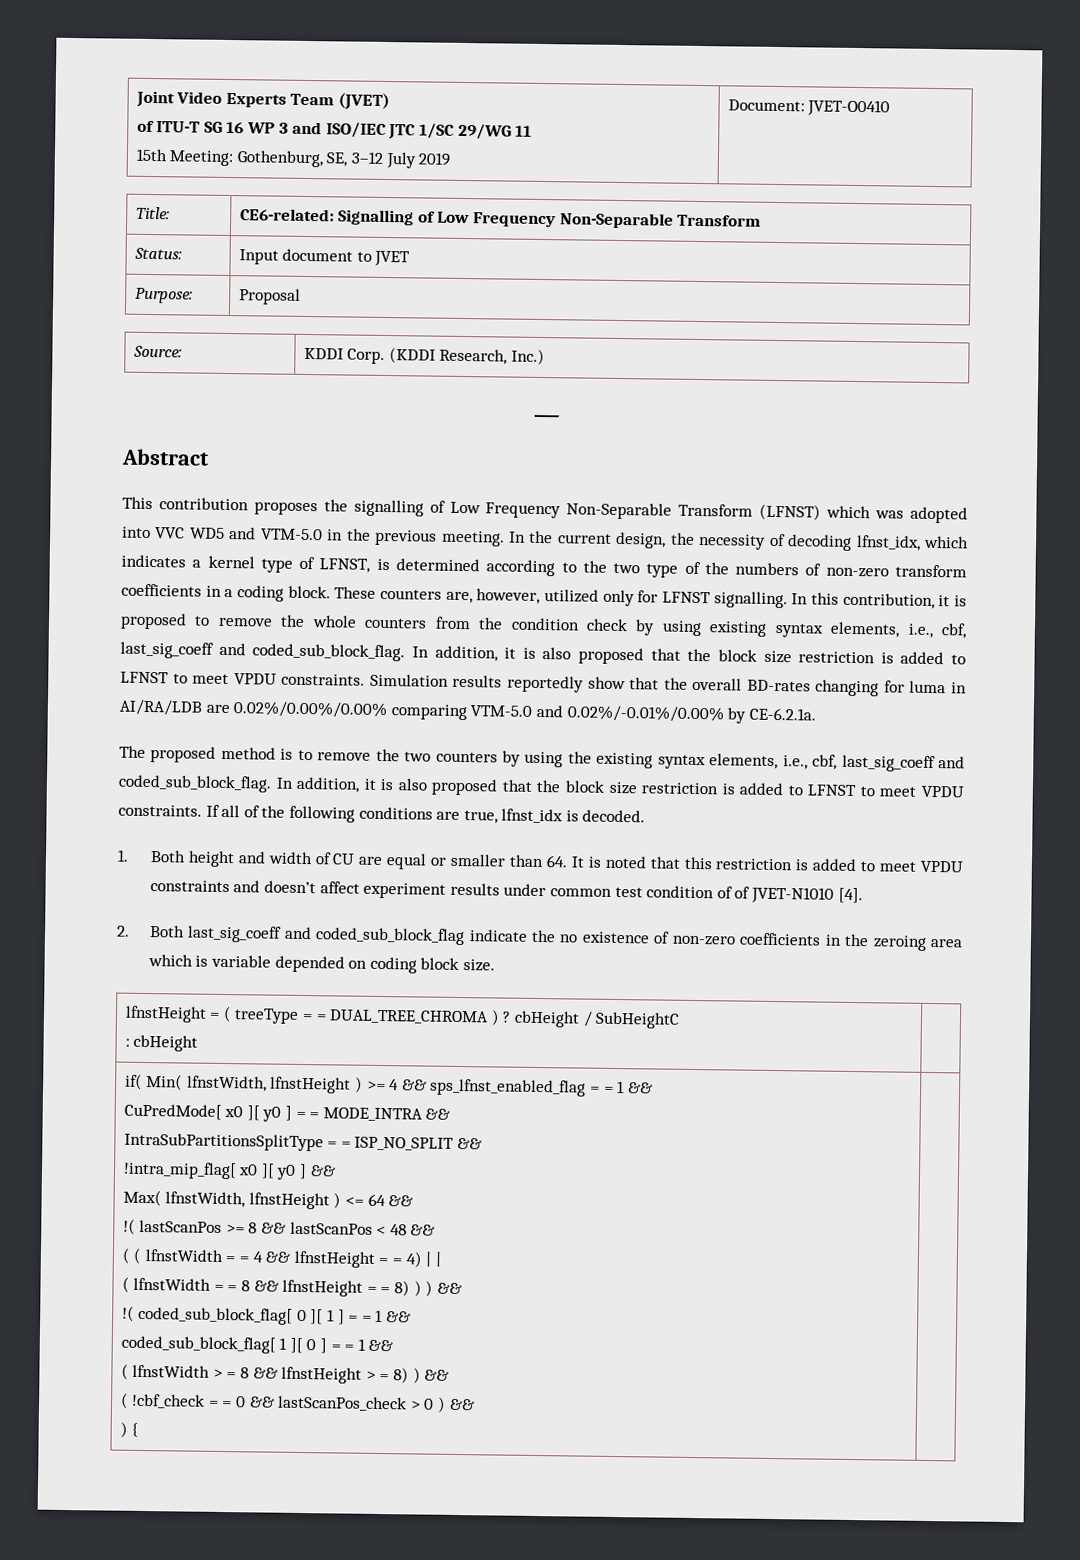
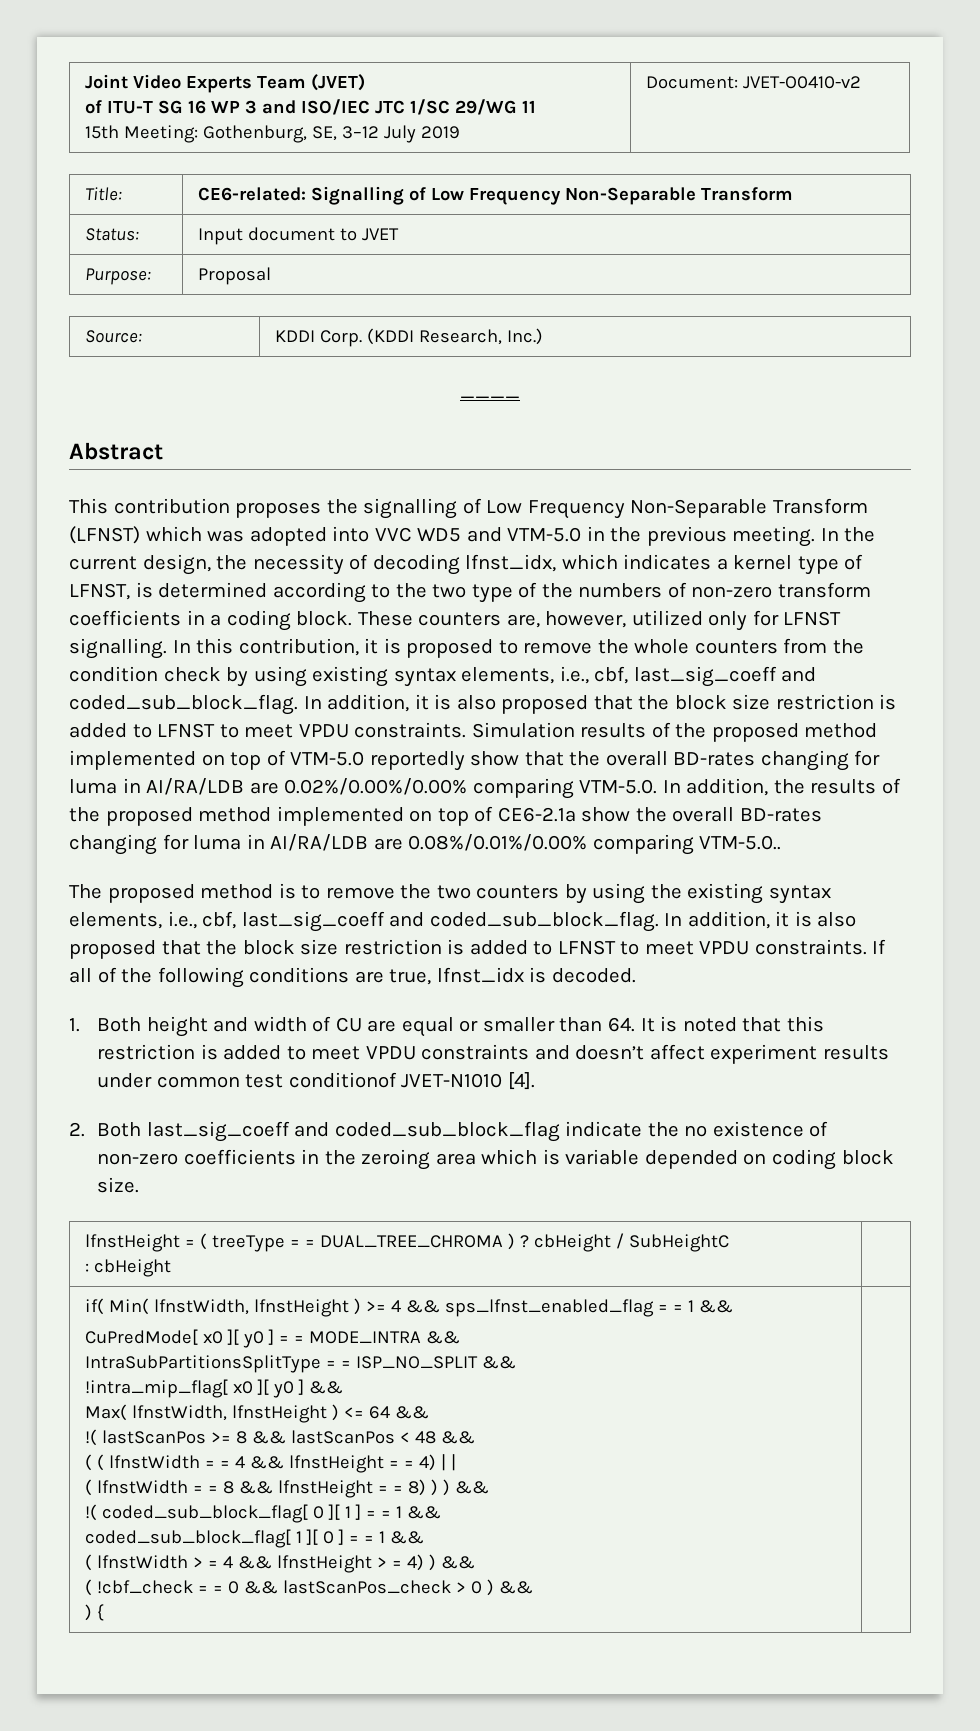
[807,99,891,117] JVET-O0410 -> [743,76,862,89] JVET-O0410-v2
(503, 681) none -> [651,722,878,742] [69,750,365,770] of the proposed method implemented on top of VTM-5.0
[470,704,816,724] VTM-5.0 and 0.02%/-0.01%/0.00% by CE-6.2.1a. -> [579,778,901,796] [69,806,822,826] [69,834,782,855] VTM-5.0. In addition, the results of the proposed method implemented on top of CE6-2.1a show the overall BD-rates changing for luma in AI/RA/LDB are 0.08%/0.01%/0.00% comparing VTM-5.0..
[646,885,751,899] condition of of -> [288,1072,397,1088] conditionof
[240,1367,250,1379] 8 -> [223,1556,234,1568] 4
[392,1367,409,1384] 8) -> [407,1554,425,1571] 4)

